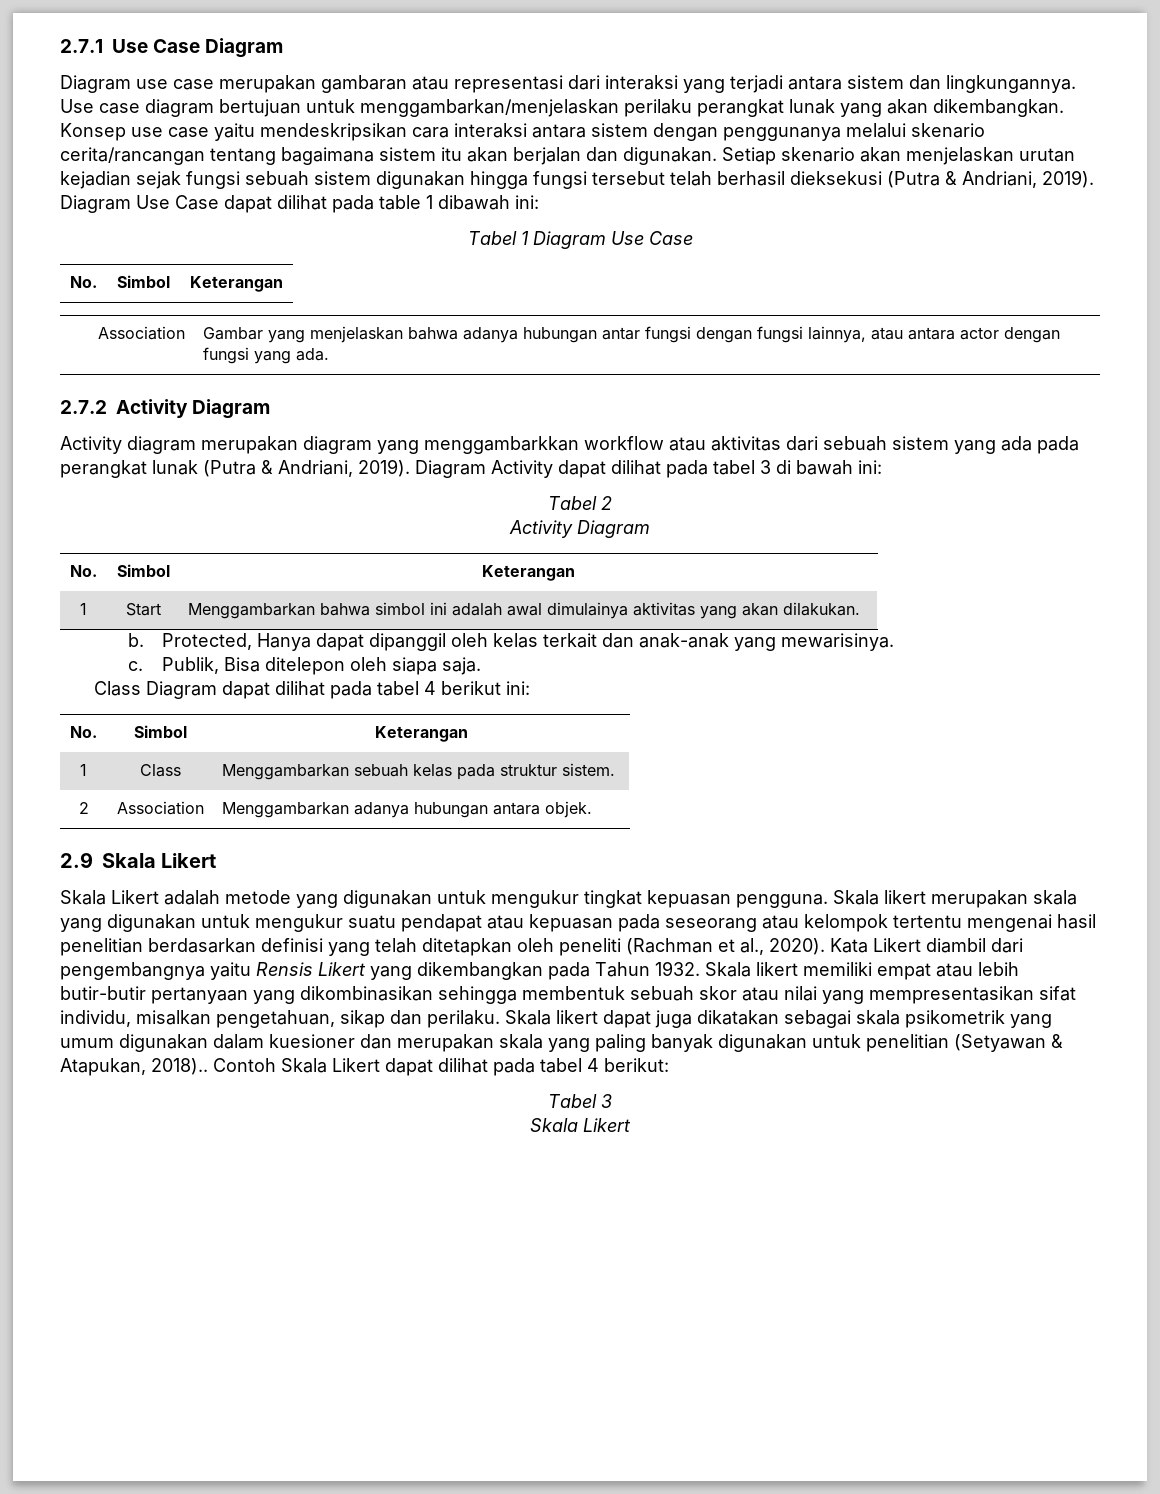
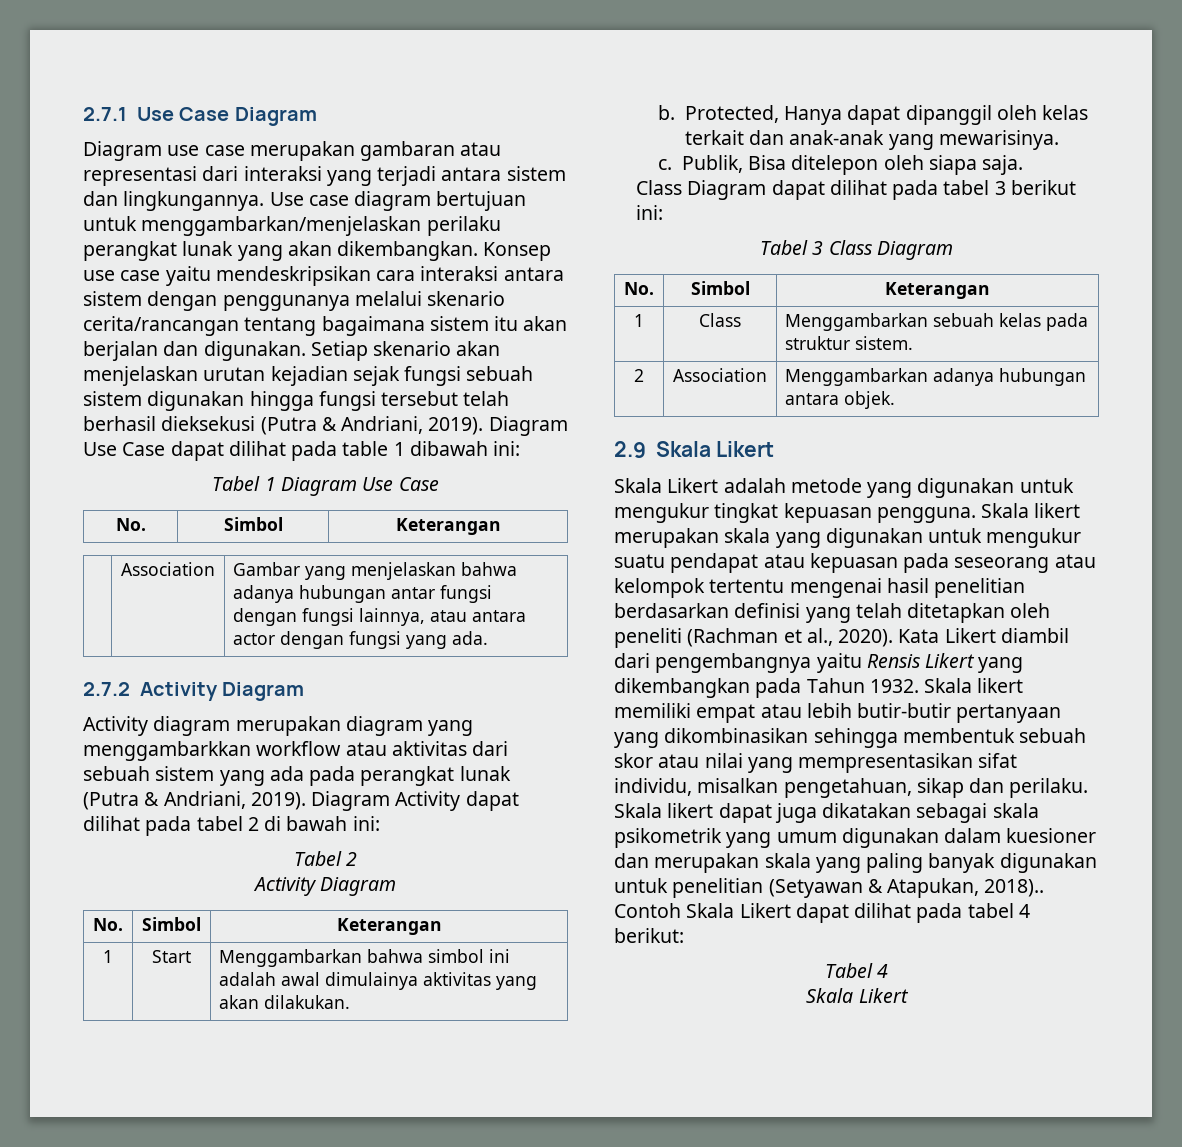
[760,460,771,474] 3 -> [247,817,259,831] 2
[424,681,437,695] 4 -> [994,181,1006,195] 3
(531, 688) none -> [760,240,953,260] // Tabel 3 Class Diagram
[601,1094,612,1108] 3 -> [877,964,889,978] 4

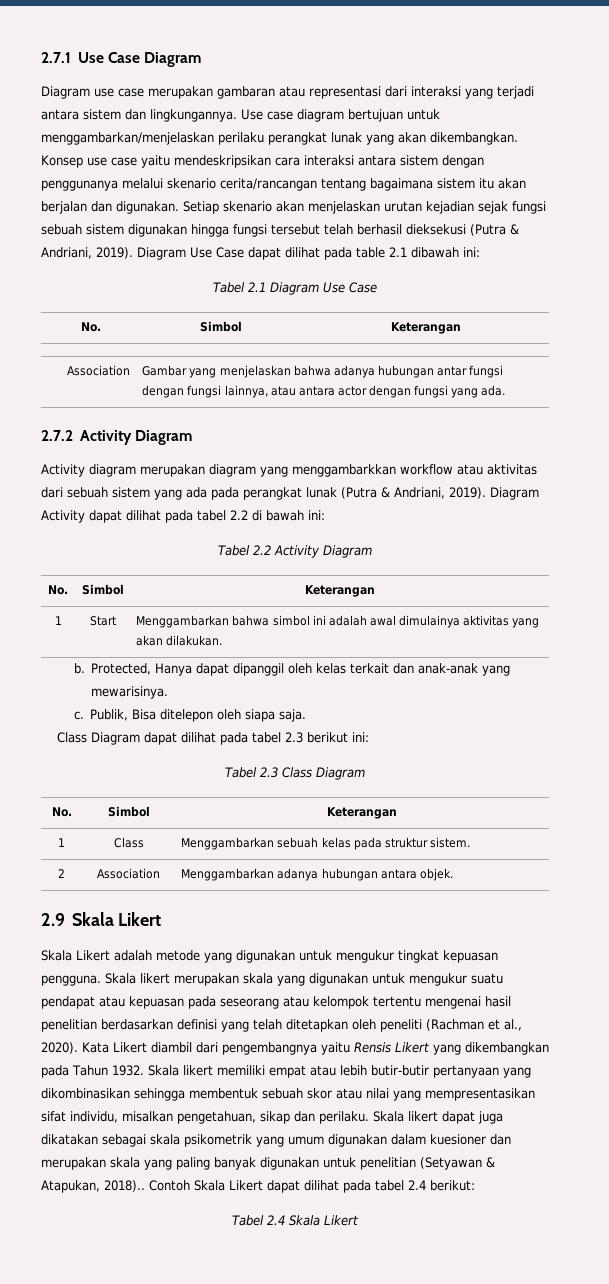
[393,442,405,456] 1 -> [389,247,407,257] 2.1
[264,477,276,491] 1 -> [247,282,266,292] 2.1
[247,817,259,831] 2 -> [230,510,248,520] 2.2
[346,852,358,866] 2 // -> [252,545,271,555] 2.2
[994,181,1006,195] 3 -> [285,732,304,743] 2.3
[812,241,824,255] 3 -> [259,767,278,778] 2.3
[1018,904,1030,918] 4 -> [408,1180,426,1190] 2.4
[877,964,889,978] 4 // -> [266,1215,285,1225] 2.4

